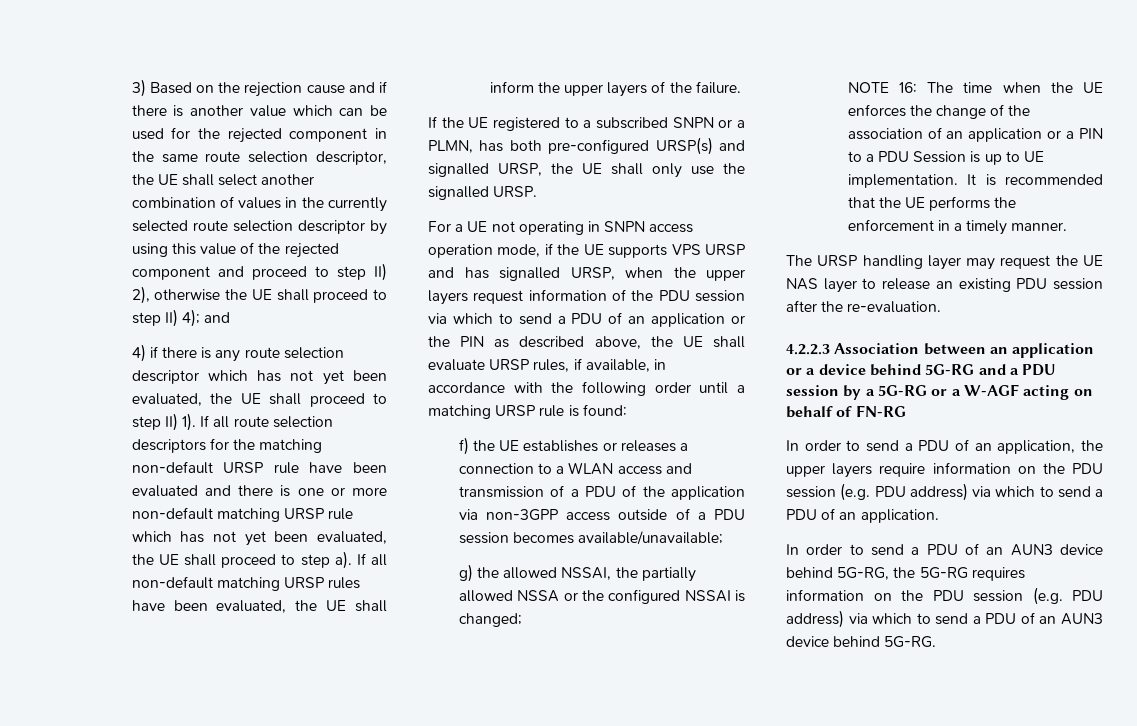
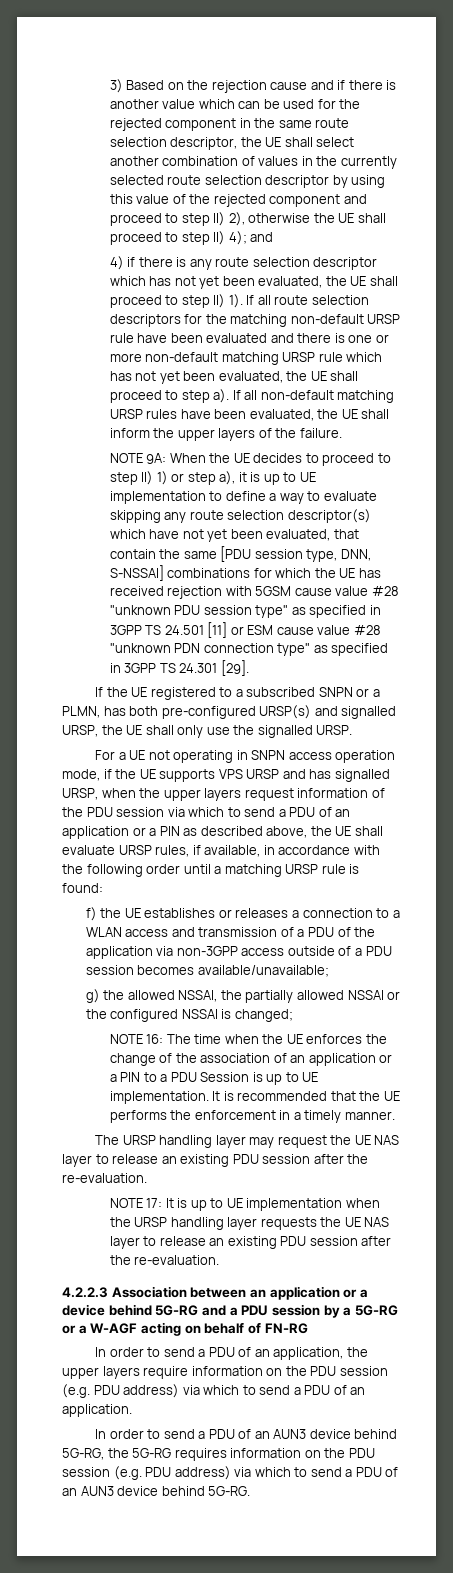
(741, 87) none -> [109,453,391,466] [109,471,316,485] [109,491,377,504] [109,509,371,523] [109,529,359,542] [109,546,371,562] [109,565,381,581] [109,586,399,599] [109,605,381,618] [109,622,381,638] [109,643,389,656] [109,660,249,676] // NOTE 9A: When the UE decides to proceed to step II) 1) or step a), it is up to UE implementation to define a way to evaluate skipping any route selection descriptor(s) which have not yet been evaluated, that contain the same [PDU session type, DNN, S-NSSAI] combinations for which the UE has received rejection with 5GSM cause value #28 "unknown PDU session type" as specified in 3GPP TS 24.501 [11] or ESM cause value #28 "unknown PDN connection type" as specified in 3GPP TS 24.301 [29].
[428,336,450,347] the -> [149,828,157,836] a
[517,590,560,602] NSSA -> [347,990,384,1000] NSSAI
(942, 307) none -> [109,1198,380,1211] [109,1217,390,1230] [109,1236,392,1249] [109,1255,220,1265] // NOTE 17: It is up to UE implementation when the URSP handling layer requests the UE NAS layer to release an existing PDU session after the re-evaluation.

